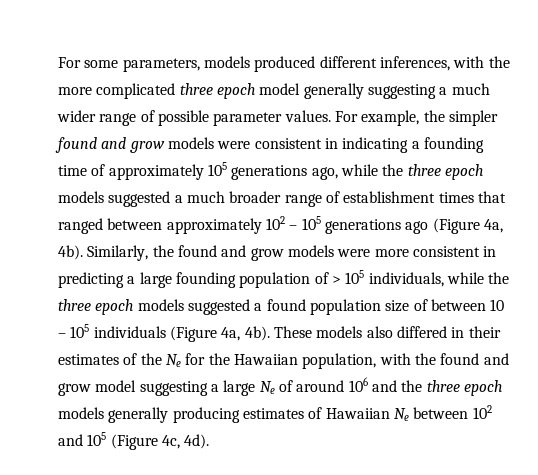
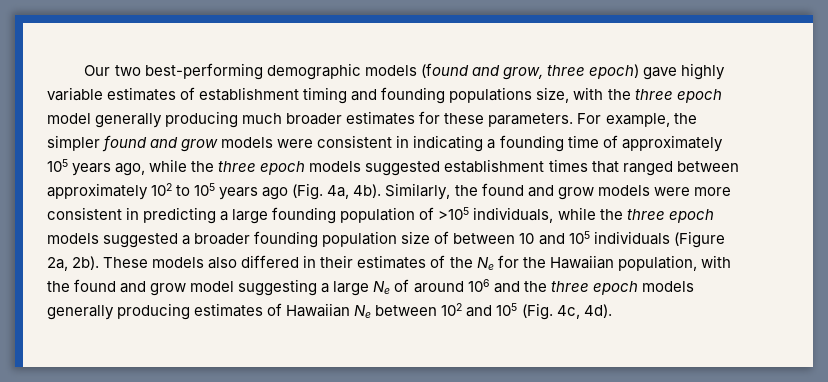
[58,56,510,72] [58,83,490,99] [57,110,331,126] For some parameters, models produced different inferences, with the more complicated three epoch model generally suggesting a much wider range of possible parameter values. -> [84,63,725,80] [47,87,722,104] [47,111,574,128] Our two best-performing demographic models (found and grow, three epoch) gave highly variable estimates of establishment timing and founding populations size, with the three epoch model generally producing much broader estimates for these parameters.
[231,165,308,180] generations -> [72,163,112,176] years
[174,191,340,207] a much broader range of -> (441, 168) none
[289,216,480,234] – 105 generations ago (Figure -> [176,183,324,200] to 105 years ago (Fig.
[331,270,365,284] > 105 -> [438,207,470,220] >105
[266,299,306,311] found -> [194,231,319,248] broader founding
[58,333,66,338] – -> [538,233,565,245] and
[221,326,270,341] 4a, 4b). -> [47,256,100,271] 2a, 2b).
[110,434,158,450] (Figure -> [521,303,553,320] (Fig.

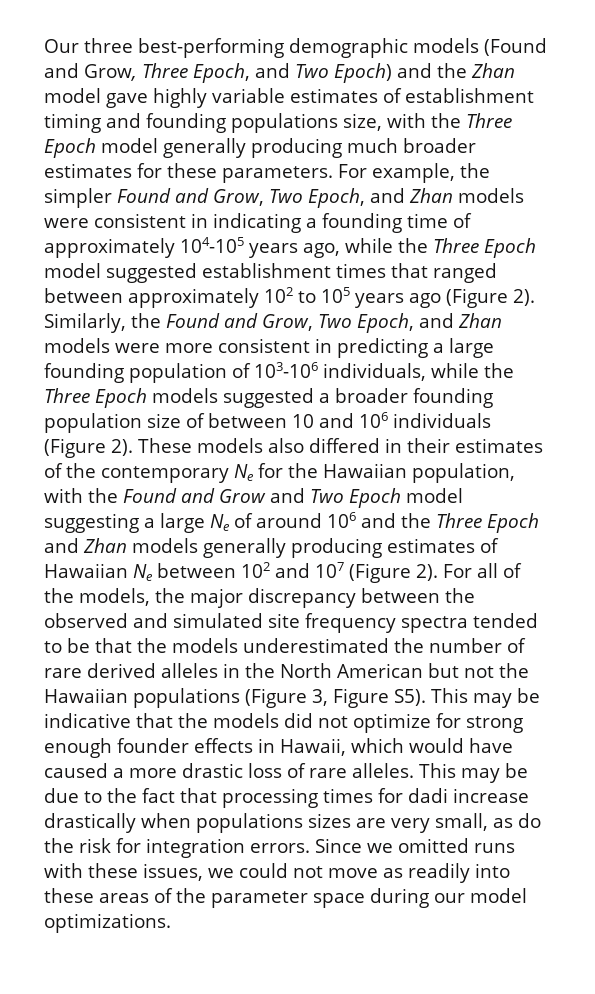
[114,65,141,76] two -> [84,38,133,53] three
[420,63,639,80] (found and grow, three epoch) -> [484,38,547,56] [44,63,515,83] [44,88,101,103] (Found and Grow, Three Epoch, and Two Epoch) and the Zhan model
[634,89,722,103] three epoch -> [466,113,512,128] [44,138,96,158] Three Epoch
[102,135,219,152] found and grow -> [117,188,453,208] Found and Grow, Two Epoch, and Zhan
[47,159,68,172] 105 -> [180,237,244,253] 104-105
[218,161,362,175] three epoch models -> [433,238,536,258] [44,263,101,278] Three Epoch model
[292,183,594,200] (Fig. 4a, 4b). Similarly, the found and grow -> [446,288,535,308] [44,313,502,333] (Figure 2). Similarly, the Found and Grow, Two Epoch, and Zhan
[438,207,470,220] >105 -> [254,362,318,378] 103-106
[626,209,714,223] three epoch -> [44,388,147,408] Three Epoch
[568,231,590,244] 105 -> [359,412,388,428] 106
[47,256,100,271] 2a, 2b). -> [111,439,133,456] 2).
(473, 262) none -> [101,466,229,483] contemporary
[74,279,187,296] found and grow -> [123,488,401,508] Found and Grow and Two Epoch
[550,281,638,295] three epoch -> [436,513,539,533] [44,538,127,553] Three Epoch and Zhan
[496,303,612,320] 105 (Fig. 4c, 4d). -> [315,562,522,583] [44,588,475,608] [44,613,538,633] [44,638,526,653] [44,663,529,678] [44,688,540,708] [44,713,523,733] [44,738,513,758] [44,763,528,783] [44,788,529,808] [44,813,541,833] [44,838,515,858] [44,863,510,883] [44,888,527,908] [44,913,171,933] 107 (Figure 2). For all of the models, the major discrepancy between the observed and simulated site frequency spectra tended to be that the models underestimated the number of rare derived alleles in the North American but not the Hawaiian populations (Figure 3, Figure S5). This may be indicative that the models did not optimize for strong enough founder effects in Hawaii, which would have caused a more drastic loss of rare alleles. This may be due to the fact that processing times for dadi increase drastically when populations sizes are very small, as do the risk for integration errors. Since we omitted runs with these issues, we could not move as readily into these areas of the parameter space during our model optimizations.

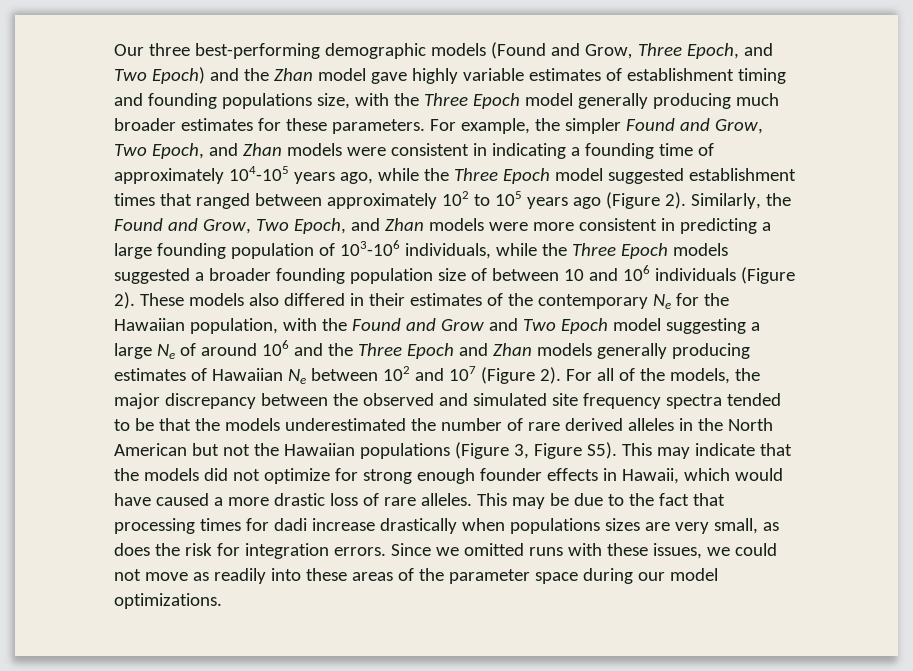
[517,688,540,703] [44,713,131,728] be indicative -> [694,443,755,456] indicate
[518,813,541,828] do -> [114,543,150,556] does

